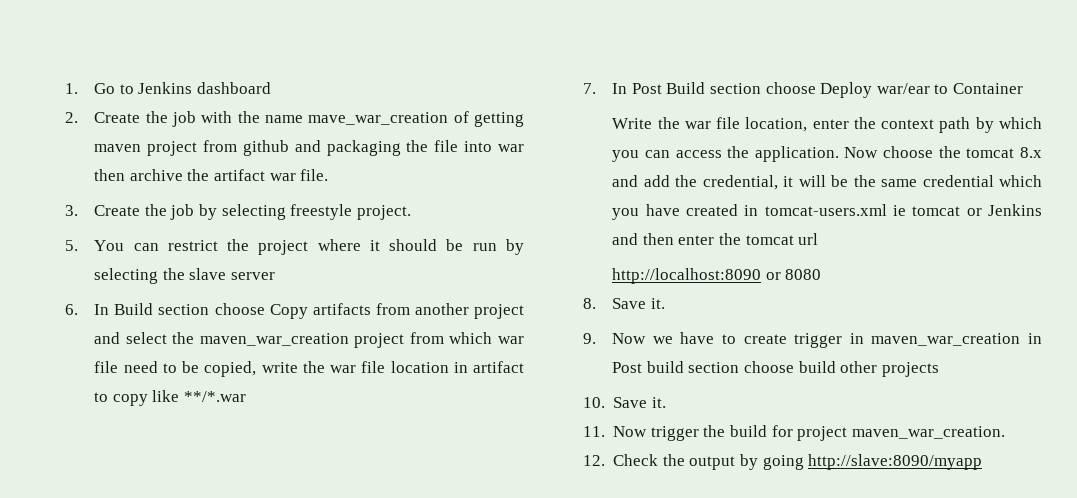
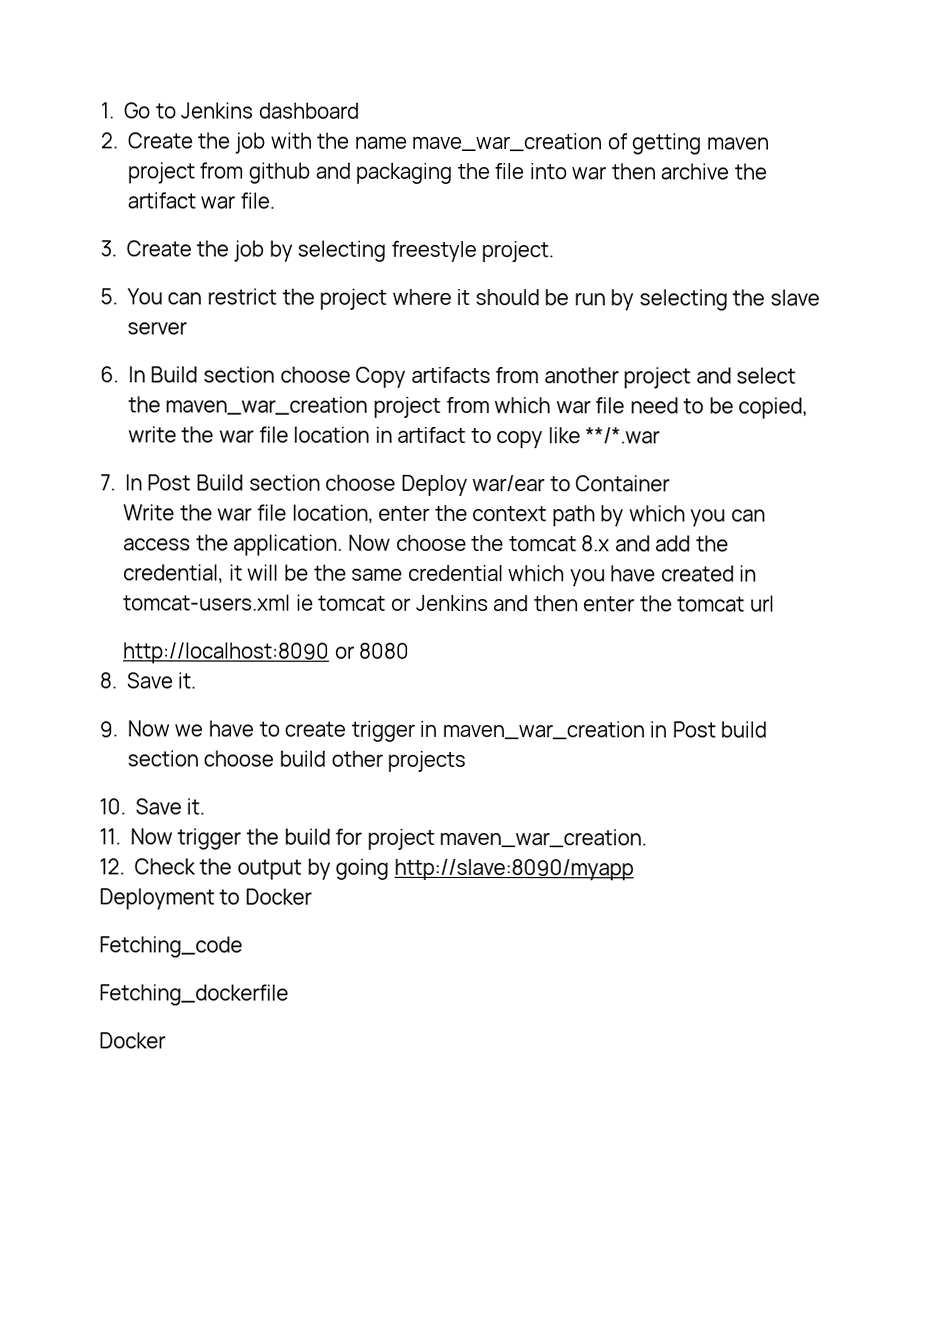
(983, 462) none -> [98,888,312,910] [98,936,243,958] [98,984,289,1006] [98,1032,166,1049] // Deployment to Docker // Fetching_code // Fetching_dockerfile // Docker

